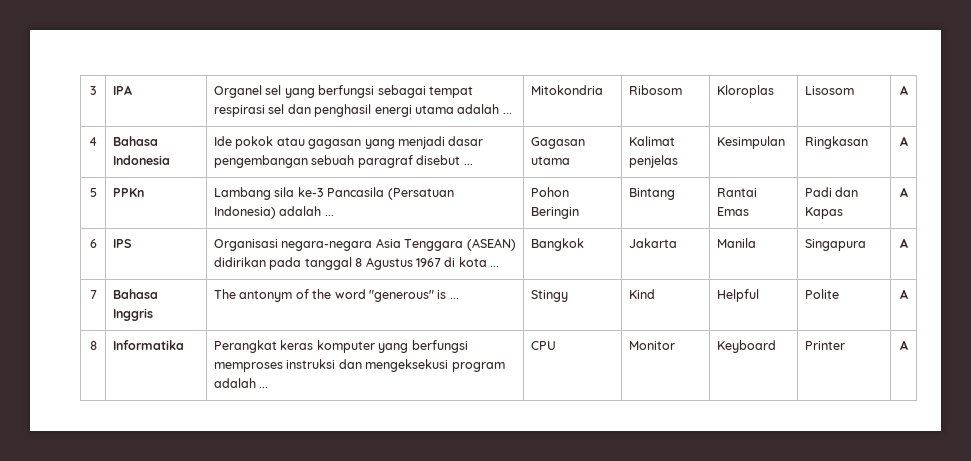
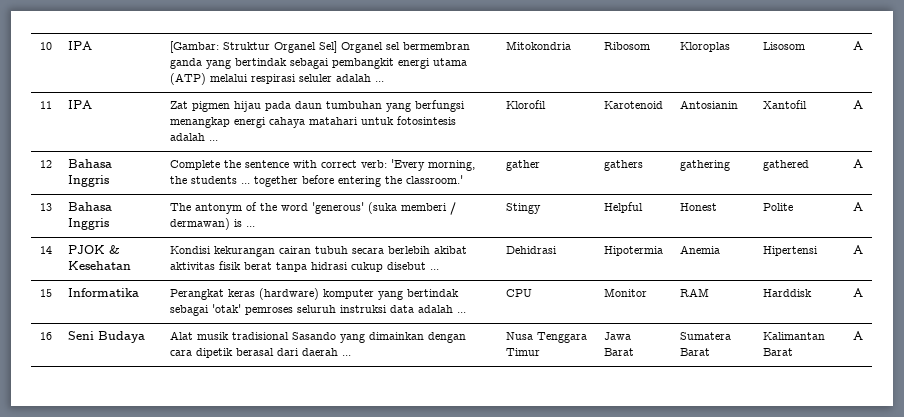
[89,86,97,95] [113,85,133,95] [214,85,473,98] [214,104,454,117] 3 | IPA | Organel sel yang berfungsi sebagai tempat respirasi sel dan penghasil energi utama -> [40,42,52,50] [68,41,93,50] [170,41,471,53] [170,58,468,69] [170,73,333,85] 10 | IPA | [Gambar: Struktur Organel Sel] Organel sel bermembran ganda yang bertindak sebagai pembangkit energi utama (ATP) melalui respirasi seluler
[89,137,97,146] [113,136,159,146] [113,155,171,165] [214,136,484,149] [214,155,473,168] [531,137,586,149] [531,156,571,165] [629,136,676,146] [629,155,679,168] [717,136,786,149] [805,136,869,149] [899,136,908,146] [89,188,97,197] [113,188,145,197] [214,187,454,200] [214,206,334,219] [531,187,570,197] [531,207,580,219] [629,188,676,200] [717,188,758,197] [717,207,750,216] [805,187,859,197] [805,207,844,219] [899,187,908,197] [89,239,97,248] [113,239,132,248] [214,238,516,251] [214,257,500,270] [531,238,585,251] [629,238,678,248] [717,238,757,248] [805,239,867,251] [899,238,908,248] [89,290,97,299] 4 | Bahasa Indonesia | Ide pokok atau gagasan yang menjadi dasar pengembangan sebuah paragraf disebut ... | Gagasan utama | Kalimat penjelas | Kesimpulan | Ringkasan | A // 5 | PPKn | Lambang sila ke-3 Pancasila (Persatuan Indonesia) adalah ... | Pohon Beringin | Bintang | Rantai Emas | Padi dan Kapas | A // 6 | IPS | Organisasi negara-negara Asia Tenggara (ASEAN) didirikan pada tanggal 8 Agustus 1967 di kota ... | Bangkok | Jakarta | Manila | Singapura | A // 7 -> [40,101,52,109] [68,100,93,109] [170,100,466,112] [170,116,457,128] [170,133,219,141] [506,100,547,109] [604,101,664,109] [680,100,739,109] [763,100,808,109] [853,100,863,109] [40,160,52,168] [68,159,113,168] [68,175,110,187] [170,159,476,171] [170,175,464,187] [506,160,541,171] [604,160,644,171] [680,160,731,171] [763,160,810,171] [853,159,863,168] [40,203,52,211] 11 | IPA | Zat pigmen hijau pada daun tumbuhan yang berfungsi menangkap energi cahaya matahari untuk fotosintesis adalah ... | Klorofil | Karotenoid | Antosianin | Xantofil | A // 12 | Bahasa Inggris | Complete the sentence with correct verb: 'Every morning, the students ... together before entering the classroom.' | gather | gathers | gathering | gathered | A // 13
[368,290,434,302] "generous" -> [312,202,457,215] [170,218,231,230] 'generous' (suka memberi / dermawan)
[629,289,656,299] [717,289,760,302] Kind | Helpful -> [604,202,644,213] [680,203,718,211] Helpful | Honest
[89,341,97,350] 8 -> [40,246,52,254] [68,245,121,254] [68,261,132,270] [170,246,468,257] [170,261,440,272] [506,246,558,254] [604,246,664,256] [680,245,721,254] [763,246,819,256] [853,245,863,254] [40,289,52,297] 14 | PJOK & Kesehatan | Kondisi kekurangan cairan tubuh secara berlebih akibat aktivitas fisik berat tanpa hidrasi cukup disebut ... | Dehidrasi | Hipotermia | Anemia | Hipertensi | A // 15
(314, 345) none -> [259,288,320,300] (hardware)
[411,340,468,353] [214,359,505,372] berfungsi memproses instruksi dan mengeksekusi program -> [407,289,460,297] [170,304,415,316] bertindak sebagai 'otak' pemroses seluruh instruksi data
[717,340,777,353] [805,341,846,350] [899,340,908,350] Keyboard | Printer | A -> [680,288,710,297] [763,289,813,297] [853,288,863,297] [40,332,52,340] [68,331,146,343] [170,331,467,343] [170,348,352,358] [506,332,588,343] [506,348,541,356] [604,332,632,340] [604,348,635,356] [680,332,732,340] [680,348,711,356] [763,332,826,340] [763,348,794,356] [853,331,863,340] RAM | Harddisk | A // 16 | Seni Budaya | Alat musik tradisional Sasando yang dimainkan dengan cara dipetik berasal dari daerah ... | Nusa Tenggara Timur | Jawa Barat | Sumatera Barat | Kalimantan Barat | A

